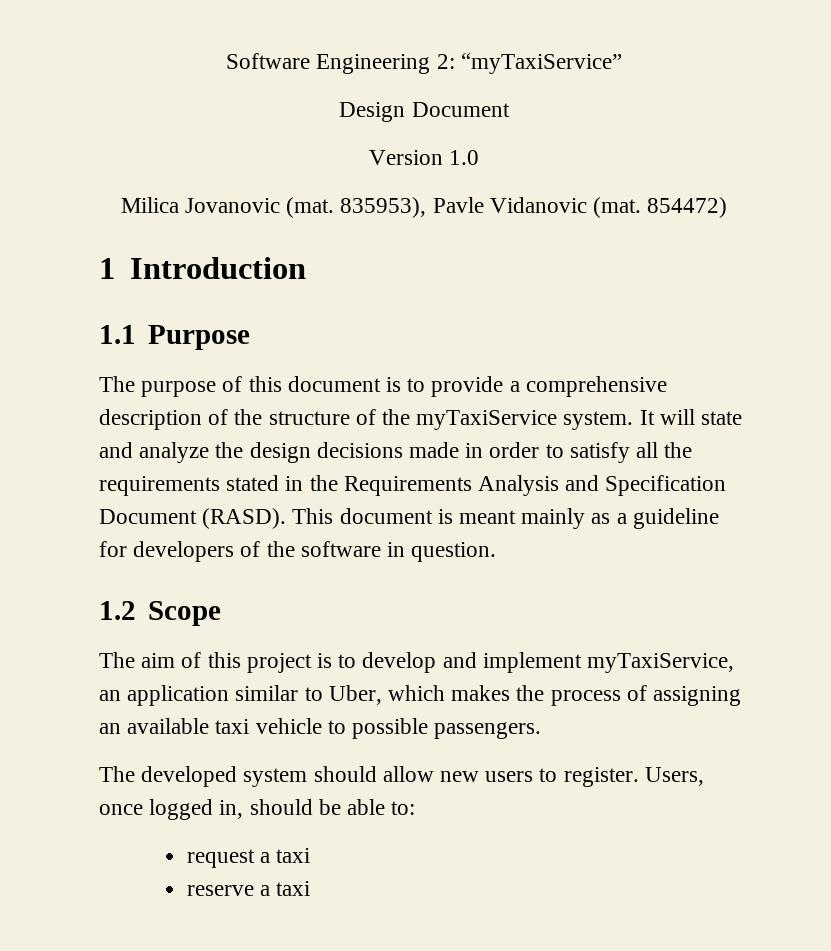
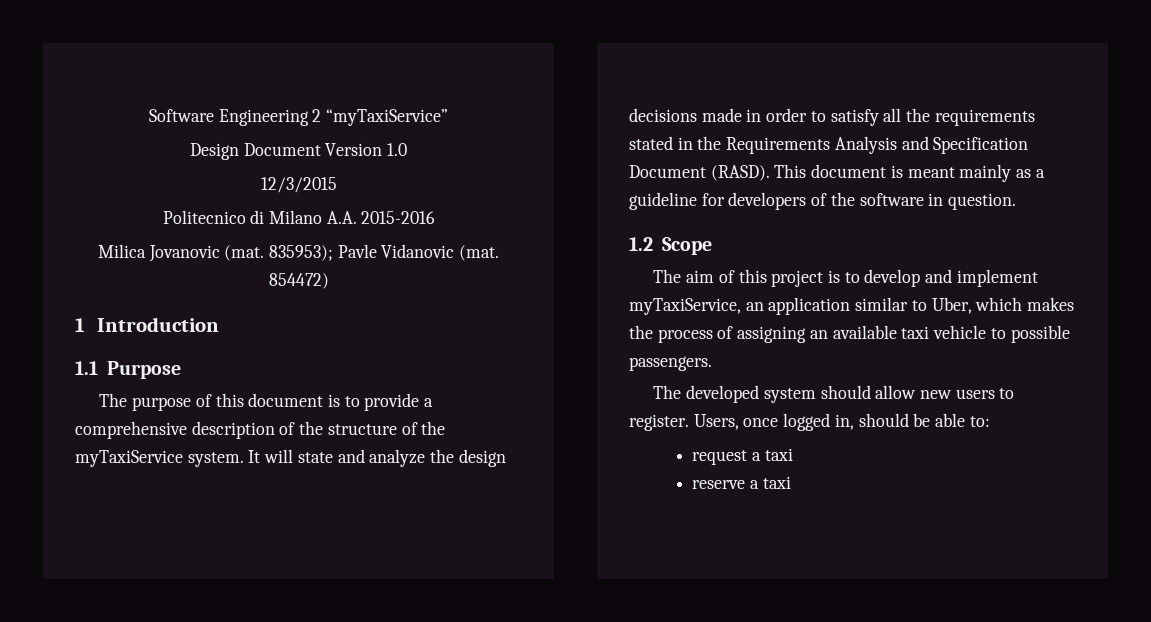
[436,54,455,69] 2: -> [312,109,322,122] 2
(510, 109) // -> (321, 149) none
(480, 157) none -> [260,177,337,193] [162,210,436,224] // 12/3/2015 // Politecnico di Milano A.A. 2015-2016
[340,197,427,218] 835953), -> [269,245,333,261] 835953);

